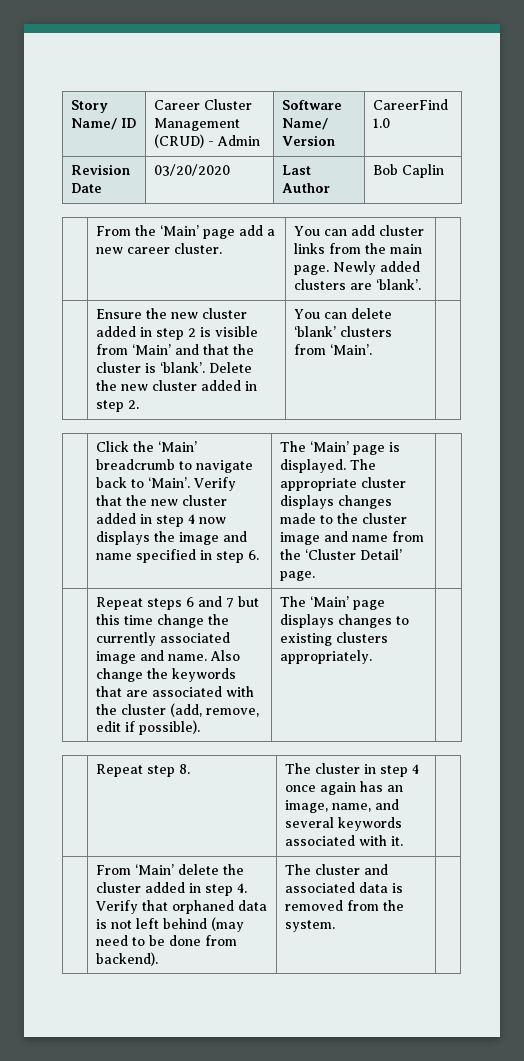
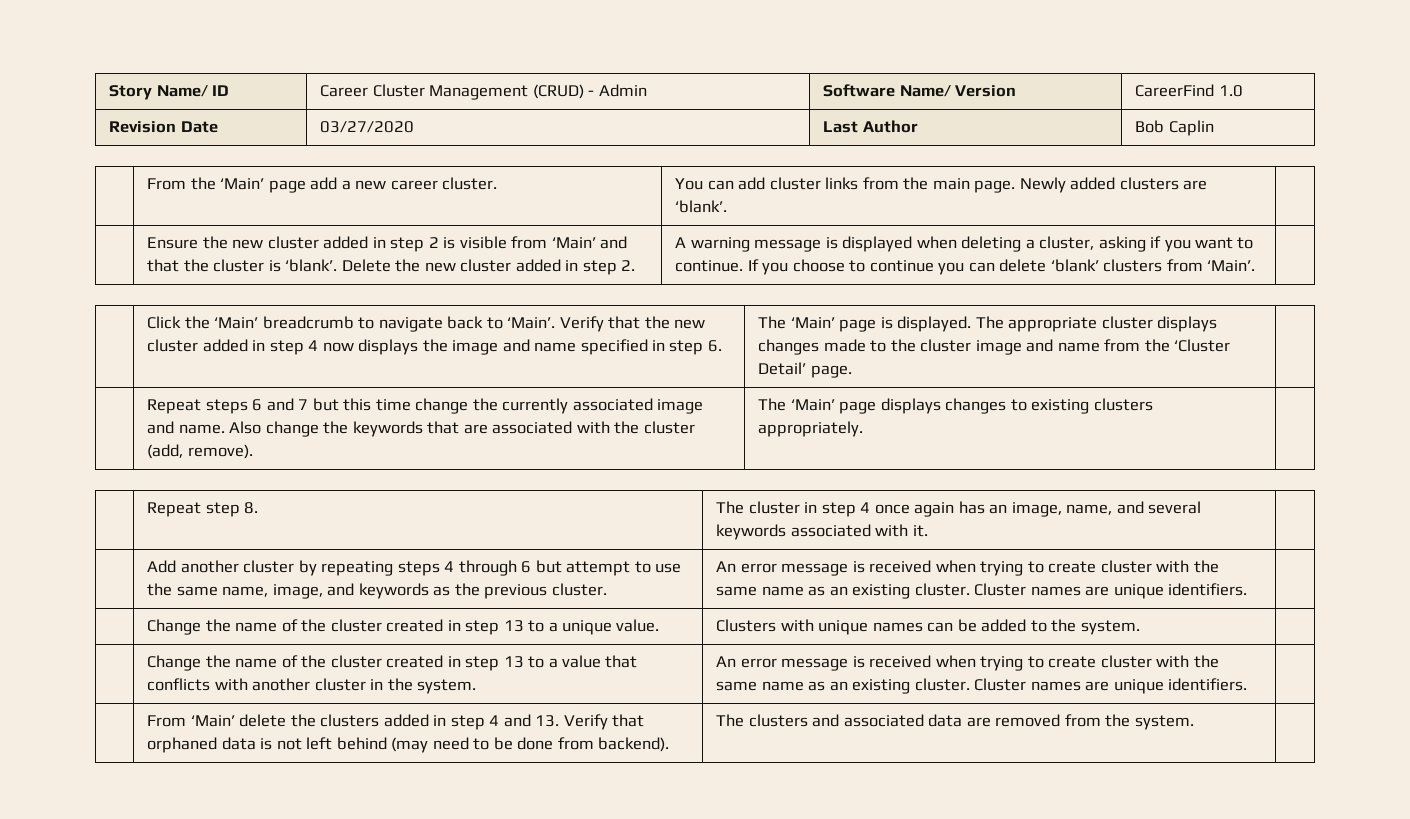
[154,164,231,176] 03/20/2020 -> [320,121,415,133] 03/27/2020
[294,309,321,319] You -> [675,236,1254,252] [675,259,965,275] A warning message is displayed when deleting a cluster, asking if you want to continue. If you choose to continue you
[206,708,260,717] [96,720,201,735] remove, edit if possible). -> [187,444,253,459] remove).
(404, 841) none -> [147,560,681,576] [147,583,607,599] [716,560,1219,576] [716,583,1248,599] [147,619,660,635] [716,619,1140,635] [147,655,638,671] [147,678,477,694] [716,655,1219,671] [716,678,1248,694] // | Add another cluster by repeating steps 4 through 6 but attempt to use the same name, image, and keywords as the previous cluster. | An error message is received when trying to create cluster with the same name as an existing cluster. Cluster names are unique identifiers. | // | Change the name of the cluster created in step 13 to a unique value. | Clusters with unique names can be added to the system. | // | Change the name of the cluster created in step 13 to a value that conflicts with another cluster in the system. | An error message is received when trying to create cluster with the same name as an existing cluster. Cluster names are unique identifiers. |
[96,882,248,896] cluster added in step 4. -> [320,714,560,730] clusters added in step 4 and 13.
[315,864,361,875] cluster -> [748,714,808,727] clusters
[392,883,404,893] is -> [966,717,991,727] are

